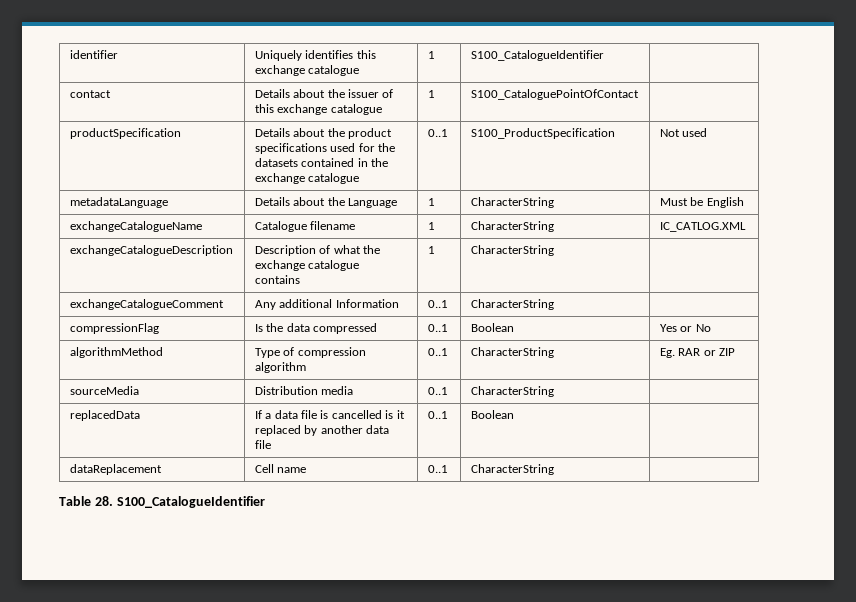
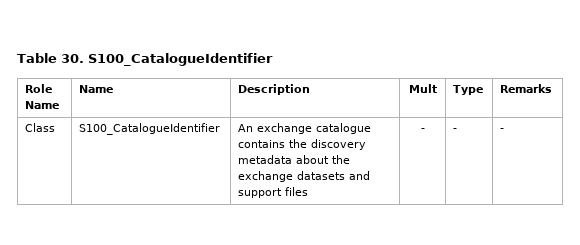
[69,50,118,59] [254,50,376,61] [254,65,360,76] [427,51,435,59] [470,50,604,61] [69,90,111,98] [254,89,394,98] [254,104,382,115] [427,90,435,98] [470,89,639,100] [69,128,181,139] [254,128,393,139] [254,143,396,154] [254,158,389,167] [254,173,360,184] [427,129,448,137] [470,128,615,139] [659,128,708,137] [69,197,168,208] [254,197,398,208] [427,198,435,206] [470,197,554,208] [659,197,744,208] [69,221,202,232] [254,221,356,232] [427,222,435,230] [470,221,554,232] [659,222,746,232] [69,245,233,256] [254,245,381,256] [254,260,360,271] [254,275,300,284] [427,246,435,254] [470,245,554,256] [69,299,224,310] [254,299,399,310] [427,300,448,308] [470,299,554,310] [69,323,159,334] [254,323,378,334] [427,324,448,332] [470,323,514,332] [659,324,711,332] [69,347,163,358] [254,347,366,358] [254,362,306,373] [427,348,448,356] [470,347,554,358] [659,348,736,358] [69,386,139,395] [254,386,354,395] [427,387,448,395] [470,386,554,397] [69,410,140,421] [254,410,405,419] [254,425,390,436] [254,440,271,449] [427,411,448,419] [470,410,514,419] [69,464,162,475] [254,464,307,473] [427,465,448,473] [470,464,554,475] [59,496,265,508] identifier | Uniquely identifies this exchange catalogue | 1 | S100_CatalogueIdentifier | // contact | Details about the issuer of this exchange catalogue | 1 | S100_CataloguePointOfContact | // productSpecification | Details about the product specifications used for the datasets contained in the exchange catalogue | 0..1 | S100_ProductSpecification | Not used // metadataLanguage | Details about the Language | 1 | CharacterString | Must be English // exchangeCatalogueName | Catalogue filename | 1 | CharacterString | IC_CATLOG.XML // exchangeCatalogueDescription | Description of what the exchange catalogue contains | 1 | CharacterString | // exchangeCatalogueComment | Any additional Information | 0..1 | CharacterString | // compressionFlag | Is the data compressed | 0..1 | Boolean | Yes or No // algorithmMethod | Type of compression algorithm | 0..1 | CharacterString | Eg. RAR or ZIP // sourceMedia | Distribution media | 0..1 | CharacterString | // replacedData | If a data file is cancelled is it replaced by another data file | 0..1 | Boolean | // dataReplacement | Cell name | 0..1 | CharacterString | // Table 28. S100_CatalogueIdentifier -> [17,53,273,66] [25,84,53,93] [25,101,60,109] [79,85,114,93] [238,84,311,95] [408,84,437,93] [453,85,484,95] [500,84,553,93] [25,123,56,132] [79,123,221,135] [238,123,372,134] [238,139,367,150] [238,155,351,164] [238,171,371,182] [238,187,309,198] [420,128,425,132] [453,128,458,132] [500,128,505,132] Table 30. S100_CatalogueIdentifier // Role Name | Name | Description | Mult | Type | Remarks // Class | S100_CatalogueIdentifier | An exchange catalogue contains the discovery metadata about the exchange datasets and support files | - | - | -

